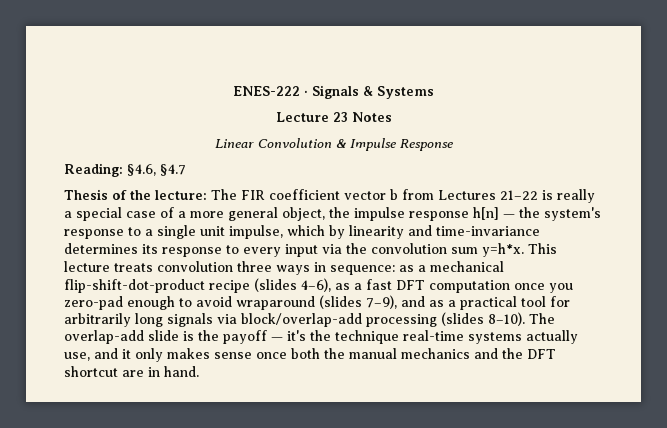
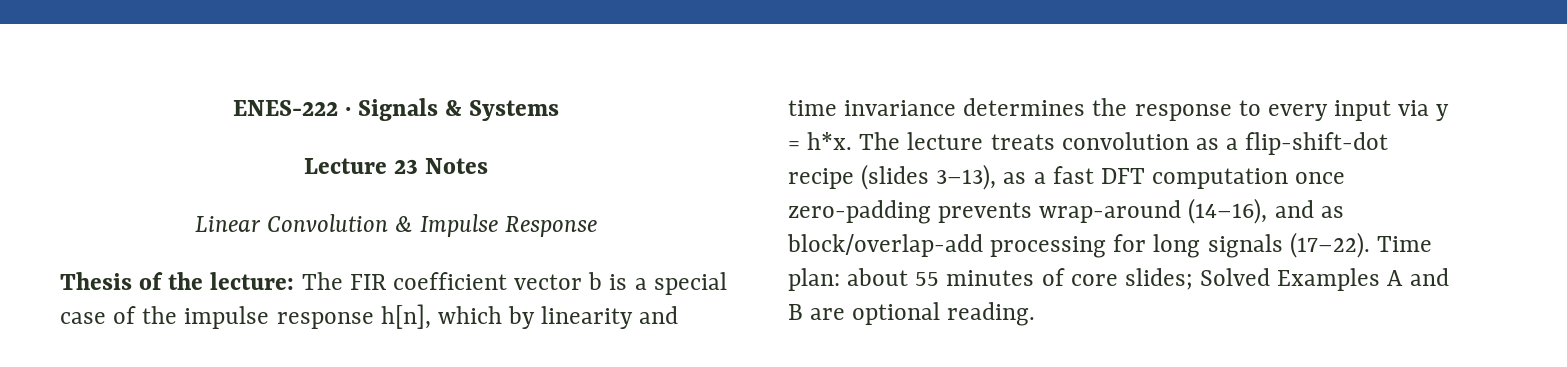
[64,163,186,177] // Reading: §4.6, §4.7 -> (598, 226) none
[402,189,595,203] [64,207,601,221] [64,225,540,239] [64,243,158,254] from Lectures 21–22 is really a special case of a more general object, the impulse response h[n] — the system's response to a single unit impulse, which by linearity and time-invariance determines its -> [609,272,727,295] [60,304,679,329] [788,98,1128,116] is a special case of the impulse response h[n], which by linearity and time invariance determines the
[346,243,557,257] [64,261,504,275] [64,279,205,293] the convolution sum y=h*x. This lecture treats convolution three ways in sequence: as a mechanical flip-shift-dot-product -> [1436,104,1450,121] [788,132,1389,155] y = h*x. The lecture treats convolution as a flip-shift-dot
[301,278,331,292] 4–6), -> [936,164,997,190] 3–13),
[549,283,573,293] [64,295,570,310] [64,312,555,327] [64,330,578,344] [64,348,556,362] [64,366,199,377] you zero-pad enough to avoid wraparound (slides 7–9), and as a practical tool for arbitrarily long signals via block/overlap-add processing (slides 8–10). The overlap-add slide is the payoff — it's the technique real-time systems actually use, and it only makes sense once both the manual mechanics and the DFT shortcut are in hand. -> [788,198,1344,224] [787,232,1432,258] [788,268,1449,291] [788,302,1036,326] zero-padding prevents wrap-around (14–16), and as block/overlap-add processing for long signals (17–22). Time plan: about 55 minutes of core slides; Solved Examples A and B are optional reading.

